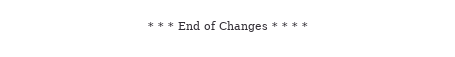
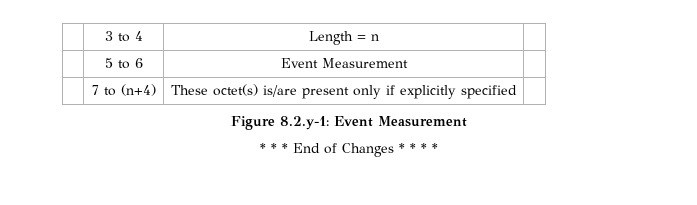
(147, 26) none -> [104,31,143,42] [308,31,379,45] [104,58,143,69] [280,58,408,68] [91,84,156,96] [171,84,517,99] [230,116,467,130] | 3 to 4 | Length = n | // | 5 to 6 | Event Measurement | // | 7 to (n+4) | These octet(s) is/are present only if explicitly specified | // Figure 8.2.y-1: Event Measurement //

